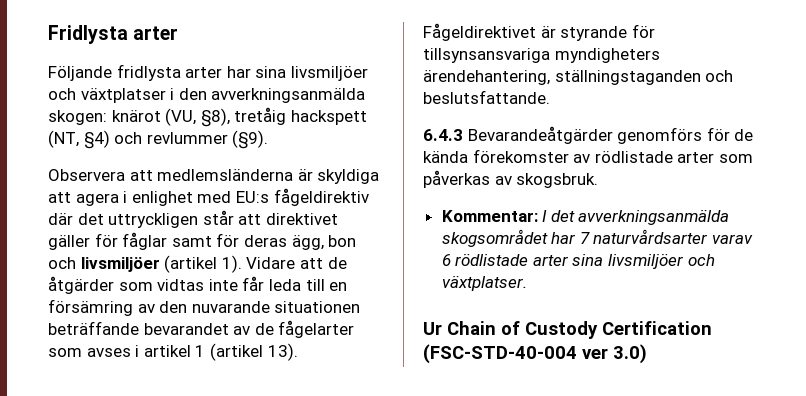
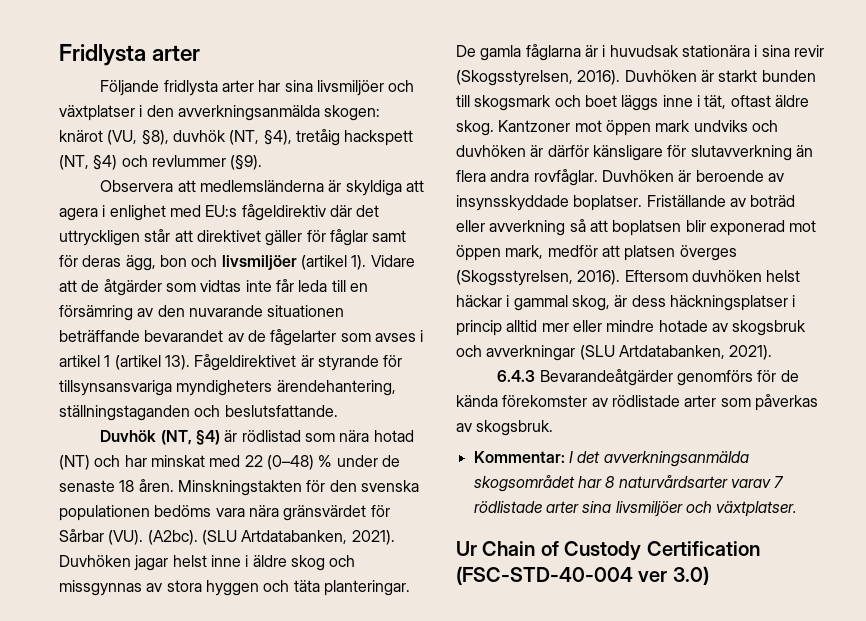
(230, 117) none -> [172,130,292,145] duvhök (NT, §4),
(550, 97) none -> [100,430,414,445] [59,455,400,470] [59,479,419,496] [59,505,390,521] [59,529,395,545] [59,555,356,571] [59,580,410,596] [456,44,824,61] [456,70,816,86] [456,95,809,111] [456,120,778,136] [456,145,813,161] [456,169,784,186] [456,195,796,211] [456,219,817,236] [456,245,737,261] [456,270,801,286] [456,295,796,311] [456,320,807,336] [456,345,773,361] // Duvhök (NT, §4) är rödlistad som nära hotad (NT) och har minskat med 22 (0–48) % under de senaste 18 åren. Minskningstakten för den svenska populationen bedöms vara nära gränsvärdet för Sårbar (VU). (A2bc). (SLU Artdatabanken, 2021). Duvhöken jagar helst inne i äldre skog och missgynnas av stora hyggen och täta planteringar. De gamla fåglarna är i huvudsak stationära i sina revir (Skogsstyrelsen, 2016). Duvhöken är starkt bunden till skogsmark och boet läggs inne i tät, oftast äldre skog. Kantzoner mot öppen mark undviks och duvhöken är därför känsligare för slutavverkning än flera andra rovfåglar. Duvhöken är beroende av insynsskyddade boplatser. Friställande av boträd eller avverkning så att boplatsen blir exponerad mot öppen mark, medför att platsen överges (Skogsstyrelsen, 2016). Eftersom duvhöken helst häckar i gammal skog, är dess häckningsplatser i princip alltid mer eller mindre hotade av skogsbruk och avverkningar (SLU Artdatabanken, 2021).
[579,232,590,244] 7 -> [605,476,616,488] 8
[441,254,451,266] 6 -> [774,476,785,488] 7

